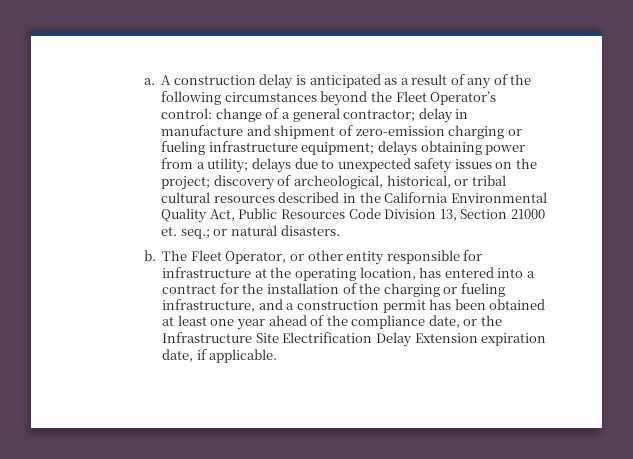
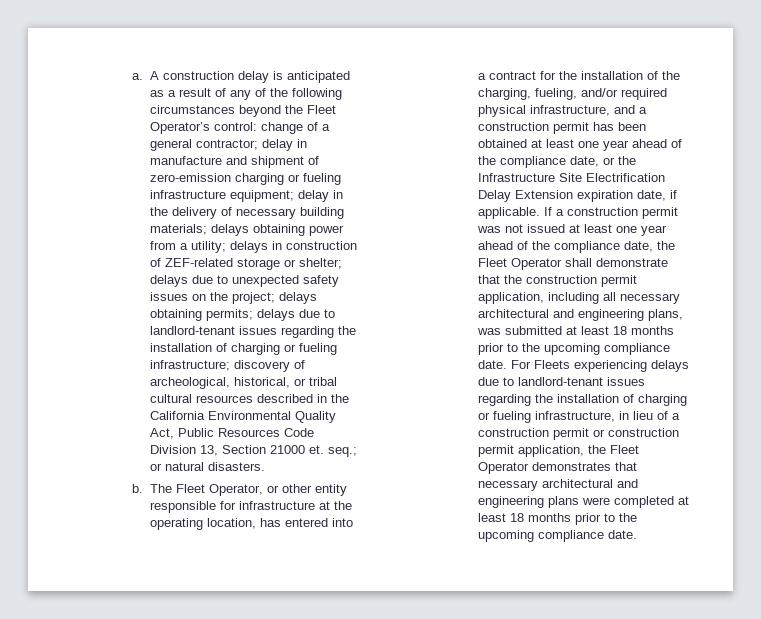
(375, 148) none -> [297,190,343,202] [149,207,344,219] [149,224,207,235] delay in the delivery of necessary building materials;
(291, 165) none -> [271,241,357,250] [149,258,342,270] [149,275,188,287] in construction of ZEF-related storage or shelter; delays
(211, 183) none -> [278,292,317,304] [149,309,335,321] [149,326,356,338] [149,343,337,355] [149,360,230,371] delays obtaining permits; delays due to landlord-tenant issues regarding the installation of charging or fueling infrastructure;
[383,283,505,297] charging or fueling -> [477,88,667,100] [477,105,526,117] charging, fueling, and/or required physical
(278, 356) none -> [543,207,678,219] [476,224,667,236] [477,241,675,253] [477,258,668,270] [477,275,637,287] [477,292,680,304] [477,309,683,321] [476,326,674,335] [477,343,670,355] [477,360,689,372] [477,377,645,386] [477,394,687,406] [477,411,680,423] [477,428,679,440] [477,445,639,457] [477,462,637,474] [477,479,638,491] [477,496,689,508] [477,513,637,525] [477,530,637,542] If a construction permit was not issued at least one year ahead of the compliance date, the Fleet Operator shall demonstrate that the construction permit application, including all necessary architectural and engineering plans, was submitted at least 18 months prior to the upcoming compliance date. For Fleets experiencing delays due to landlord-tenant issues regarding the installation of charging or fueling infrastructure, in lieu of a construction permit or construction permit application, the Fleet Operator demonstrates that necessary architectural and engineering plans were completed at least 18 months prior to the upcoming compliance date.

